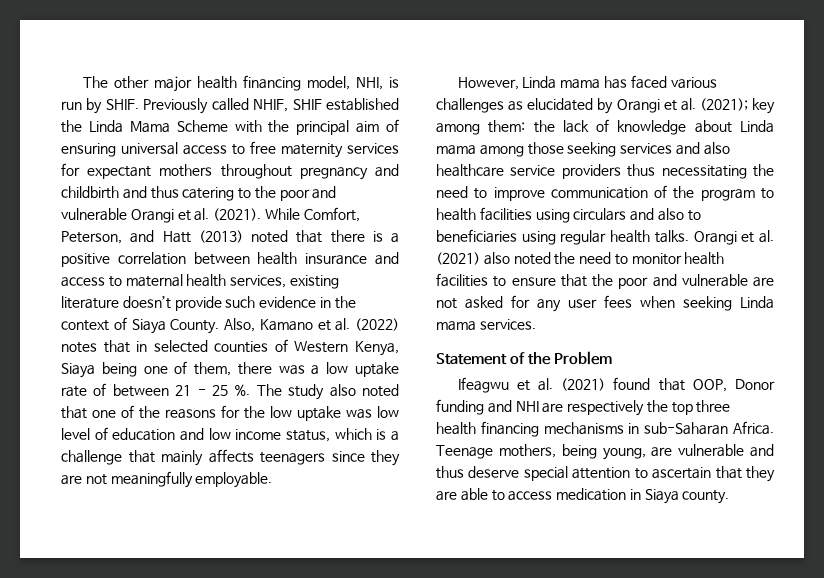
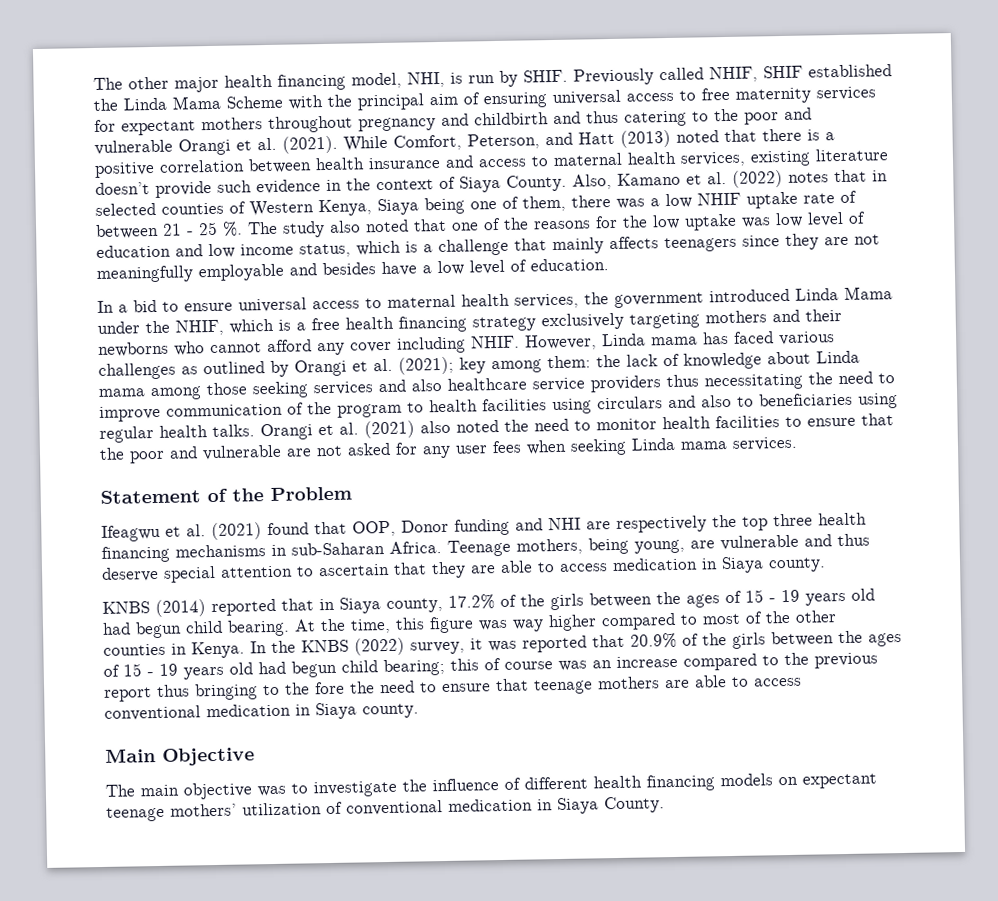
(349, 368) none -> [697,192,741,206] NHIF
[195,472,273,488] employable. // -> [198,258,609,282] [97,286,893,313] [97,308,842,336] [98,335,520,357] employable and besides have a low level of education. // In a bid to ensure universal access to maternal health services, the government introduced Linda Mama under the NHIF, which is a free health financing strategy exclusively targeting mothers and their newborns who cannot afford any cover including NHIF.
[527,98,594,111] elucidated -> [203,361,265,375] outlined
(730, 497) none -> [102,588,875,618] [102,610,837,639] [103,630,902,659] [103,652,878,680] [104,675,802,702] [104,702,419,721] [105,747,255,766] [105,773,877,800] [106,796,665,822] // KNBS (2014) reported that in Siaya county, 17.2% of the girls between the ages of 15 - 19 years old had begun child bearing. At the time, this figure was way higher compared to most of the other counties in Kenya. In the KNBS (2022) survey, it was reported that 20.9% of the girls between the ages of 15 - 19 years old had begun child bearing; this of course was an increase compared to the previous report thus bringing to the fore the need to ensure that teenage mothers are able to access conventional medication in Siaya county. // Main Objective // The main objective was to investigate the influence of different health financing models on expectant teenage mothers’ utilization of conventional medication in Siaya County.

